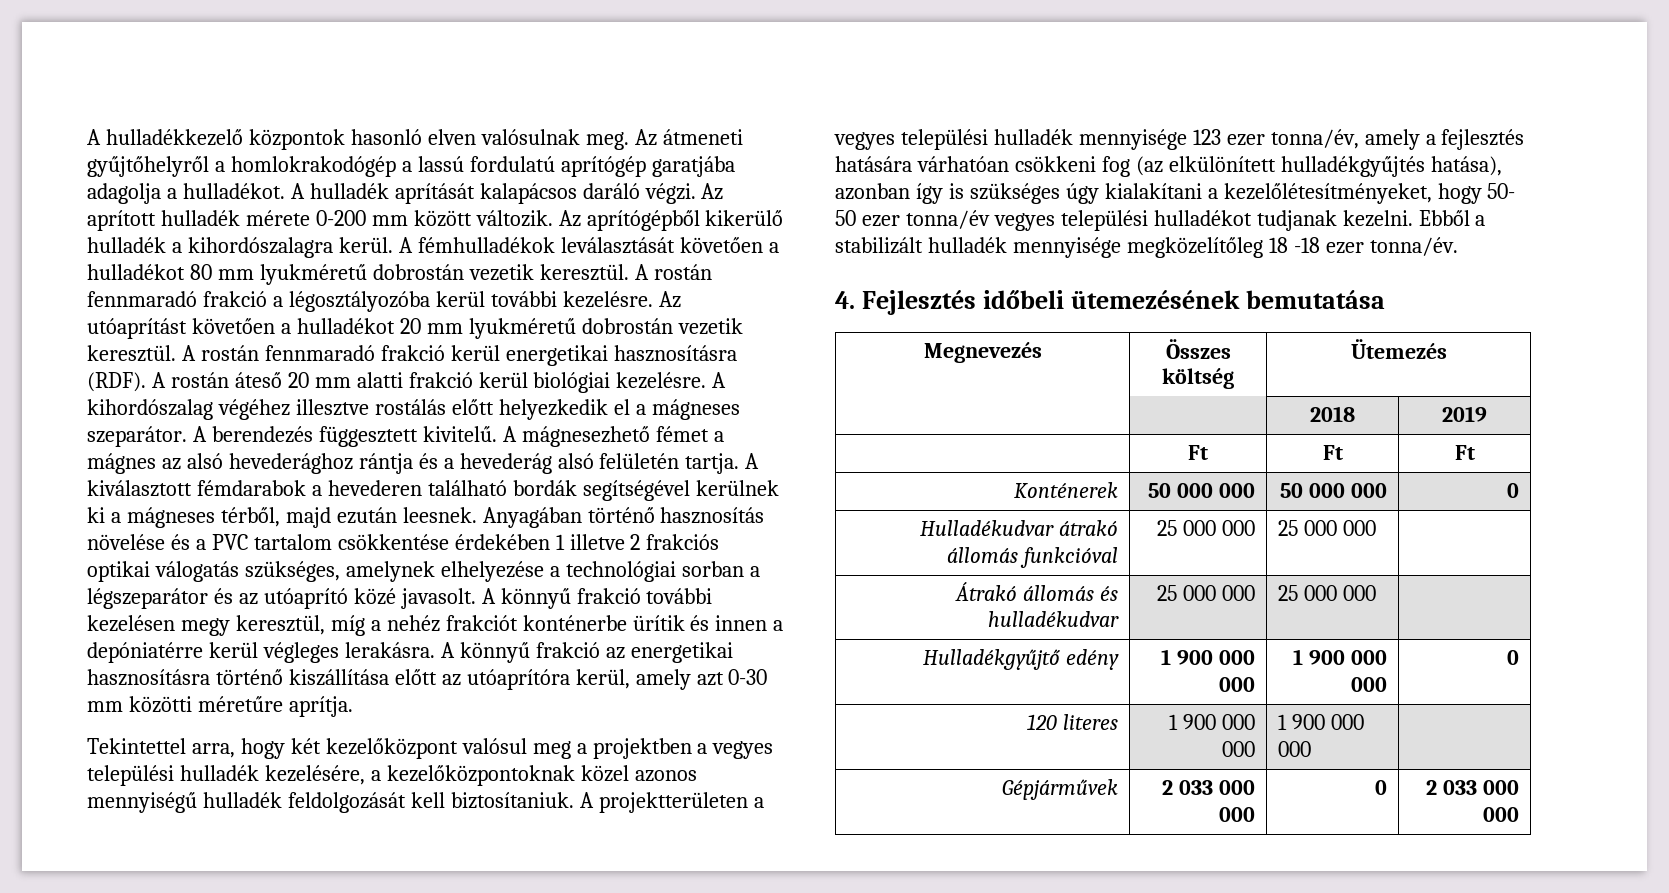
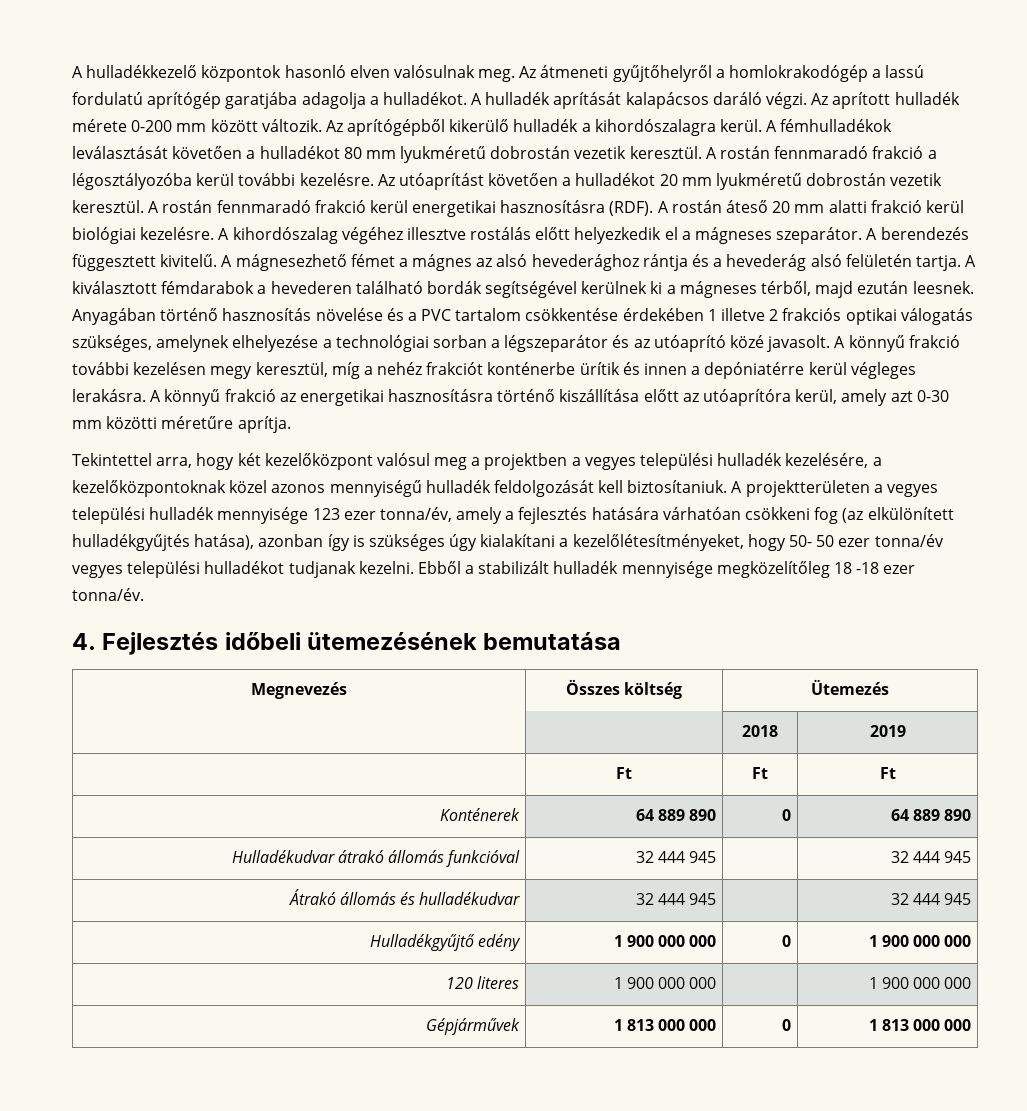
[1148,483,1256,498] [1280,483,1388,498] [1507,483,1520,498] [920,520,1119,536] [947,547,1119,568] [1157,520,1256,536] [1277,520,1376,536] [955,582,1119,601] [988,611,1120,627] [1157,585,1256,601] [1277,585,1376,601] 50 000 000 | 50 000 000 | 0 // Hulladékudvar átrakó állomás funkcióval | 25 000 000 | 25 000 000 | // Átrakó állomás és hulladékudvar | 25 000 000 | 25 000 000 | -> [635,809,717,821] [782,809,792,821] [890,809,972,821] [231,850,521,867] [635,851,717,863] [890,851,972,863] [288,889,521,905] [635,893,717,905] [890,893,972,905] 64 889 890 | 0 | 64 889 890 // Hulladékudvar átrakó állomás funkcióval | 32 444 945 | | 32 444 945 // Átrakó állomás és hulladékudvar | 32 444 945 | | 32 444 945
[1293,649,1388,665] [1351,677,1388,692] [1507,650,1520,665] | 1 900 000 000 | 0 -> [782,935,792,947] [868,935,972,947] | 0 | 1 900 000 000
[1277,714,1364,730] [1277,741,1311,757] 1 900 000 000 | -> [868,977,972,989] | 1 900 000 000
[1162,780,1256,795] [1219,807,1256,822] [1375,780,1388,795] [1426,780,1478,795] 2 033 000 000 | 0 | 2 033 -> [613,1019,717,1031] [782,1019,792,1031] [868,1019,909,1031] 1 813 000 000 | 0 | 1 813

